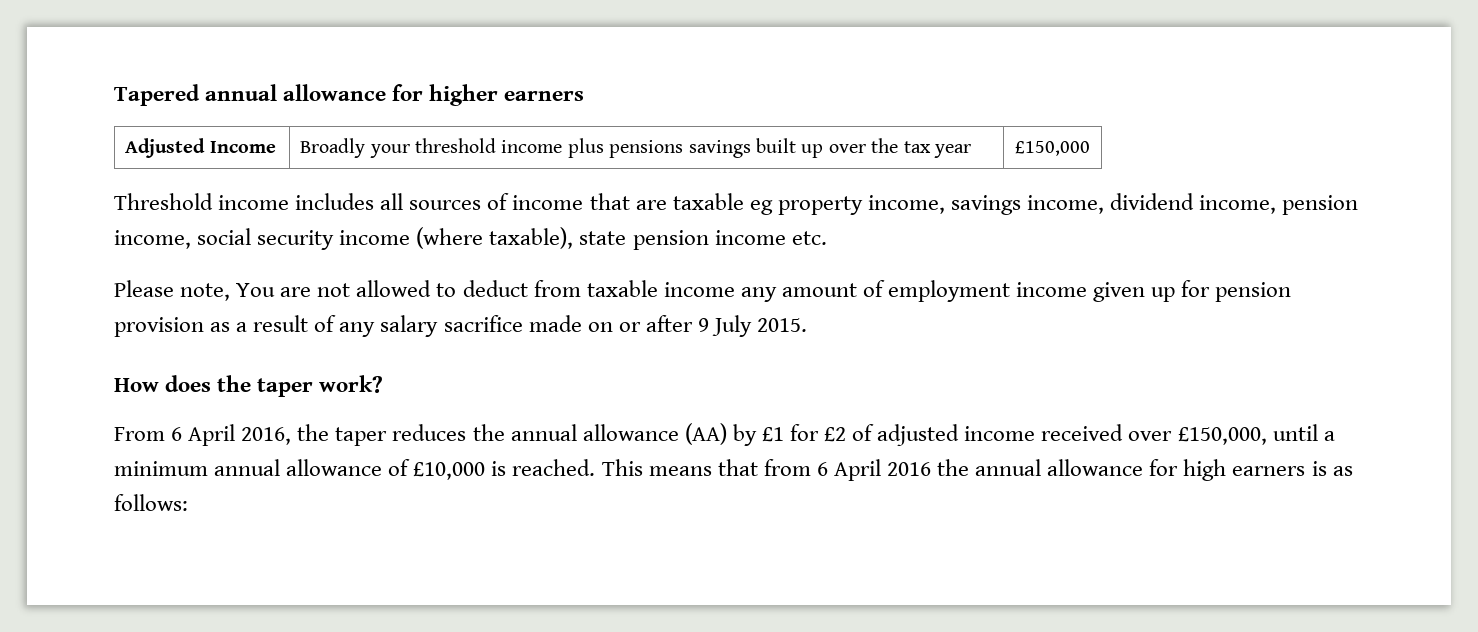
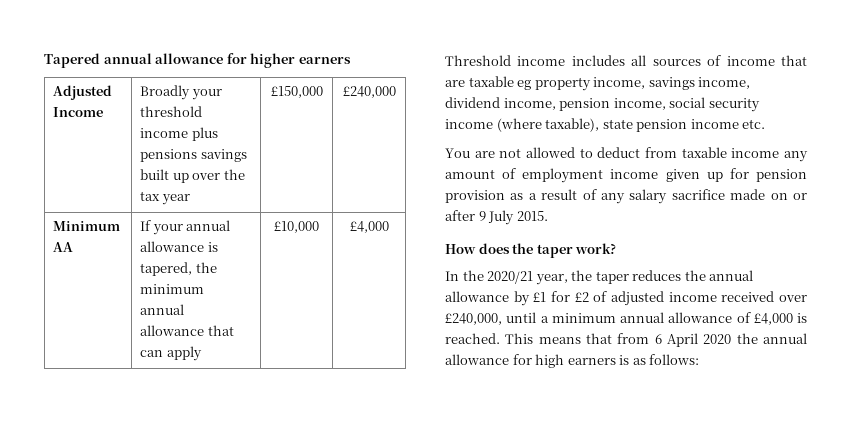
(1090, 148) none -> [342,86,396,98] [53,221,121,231] [53,242,74,252] [140,220,231,235] [140,241,218,252] [140,262,217,276] [140,284,205,294] [140,304,185,315] [140,325,234,336] [140,346,202,361] [274,221,319,233] [349,221,389,233] | £240,000 // Minimum AA | If your annual allowance is tapered, the minimum annual allowance that can apply | £10,000 | £4,000
[114,280,231,301] Please note, -> (766, 124) none
[114,424,292,446] From 6 April 2016, -> [445,270,568,285] In the 2020/21 year,
[684,423,727,445] (AA) -> (509, 296) none
[1177,427,1267,445] £150,000, -> [445,313,502,325] £240,000,
[413,462,486,480] £10,000 -> [753,313,793,325] £4,000
[886,462,931,476] 2016 -> [703,334,732,344] 2020

